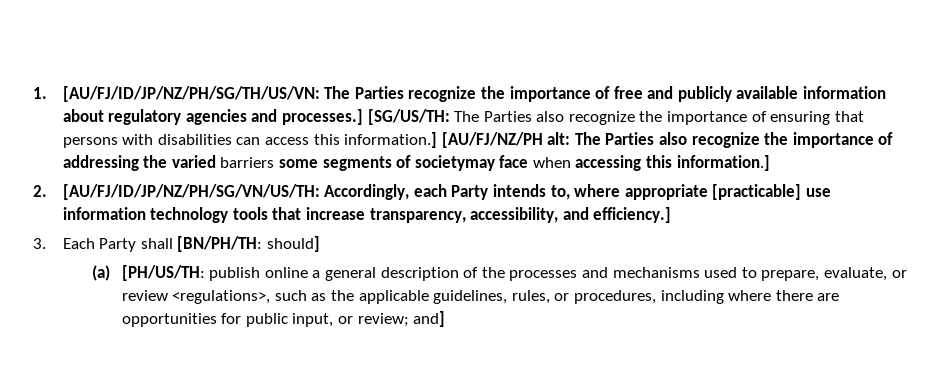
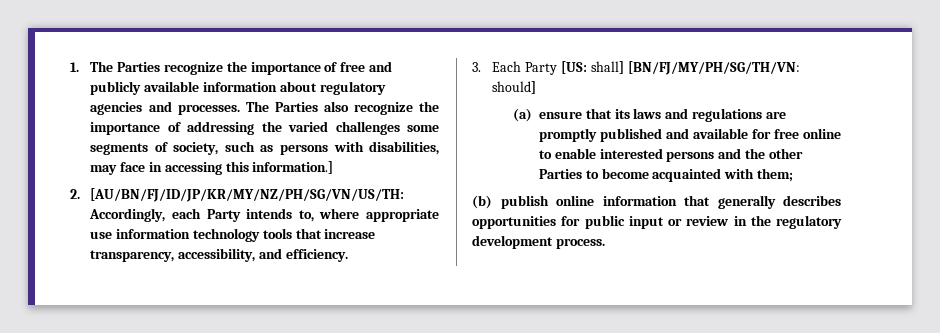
[62,86,320,102] [AU/FJ/ID/JP/NZ/PH/SG/TH/US/VN: -> (79, 67) none
[281,109,864,125] [62,132,571,148] processes.] [SG/US/TH: The Parties also recognize the importance of ensuring that persons with disabilities can access this information.] [AU/FJ/NZ/PH alt: -> [177,104,240,115] processes.
[220,157,275,168] barriers -> [335,121,400,135] challenges
[414,155,571,171] societymay face when -> [173,141,439,155] [90,162,163,175] society, such as persons with disabilities, may face in
[62,184,320,200] [AU/FJ/ID/JP/NZ/PH/SG/VN/US/TH: -> [90,188,405,202] [AU/BN/FJ/ID/JP/KR/MY/NZ/PH/SG/VN/US/TH:
[712,184,802,200] [practicable] -> (439, 215) none
[593,207,672,223] efficiency.] -> [285,249,348,262] efficiency.
[140,236,263,252] shall [BN/PH/TH: -> [561,61,800,75] [US: shall] [BN/FJ/MY/PH/SG/TH/VN:
[121,265,907,281] [121,290,840,304] [121,311,446,327] [PH/US/TH: publish online a general description of the processes and mechanisms used to prepare, evaluate, or review <regulations>, such as the applicable guidelines, rules, or procedures, including where there are opportunities for public input, or review; and] -> [538,108,786,122] [538,128,841,142] [538,148,803,162] [538,168,793,182] [472,195,841,209] [472,215,842,229] [472,235,605,249] ensure that its laws and regulations are promptly published and available for free online to enable interested persons and the other Parties to become acquainted with them; // (b) publish online information that generally describes opportunities for public input or review in the regulatory development process.

